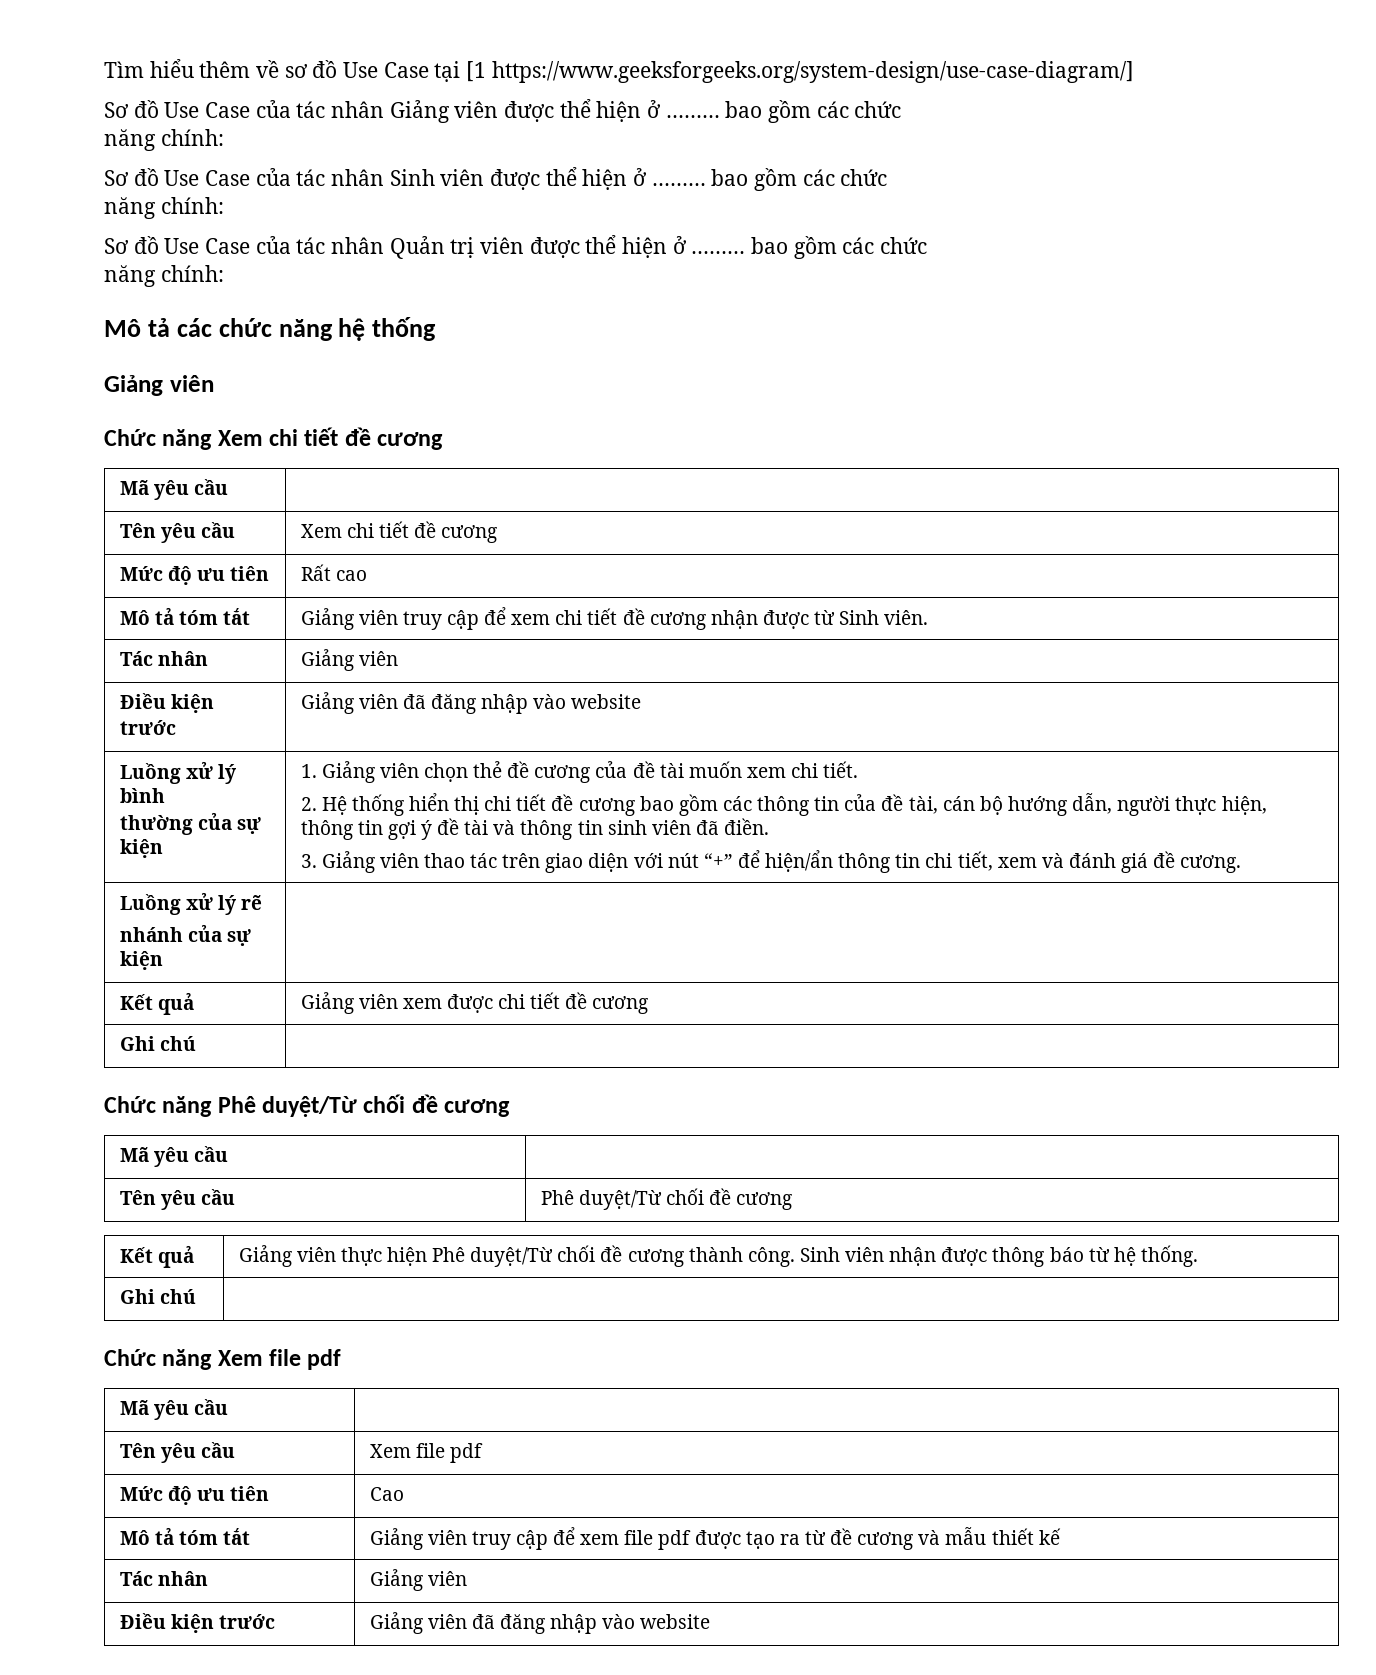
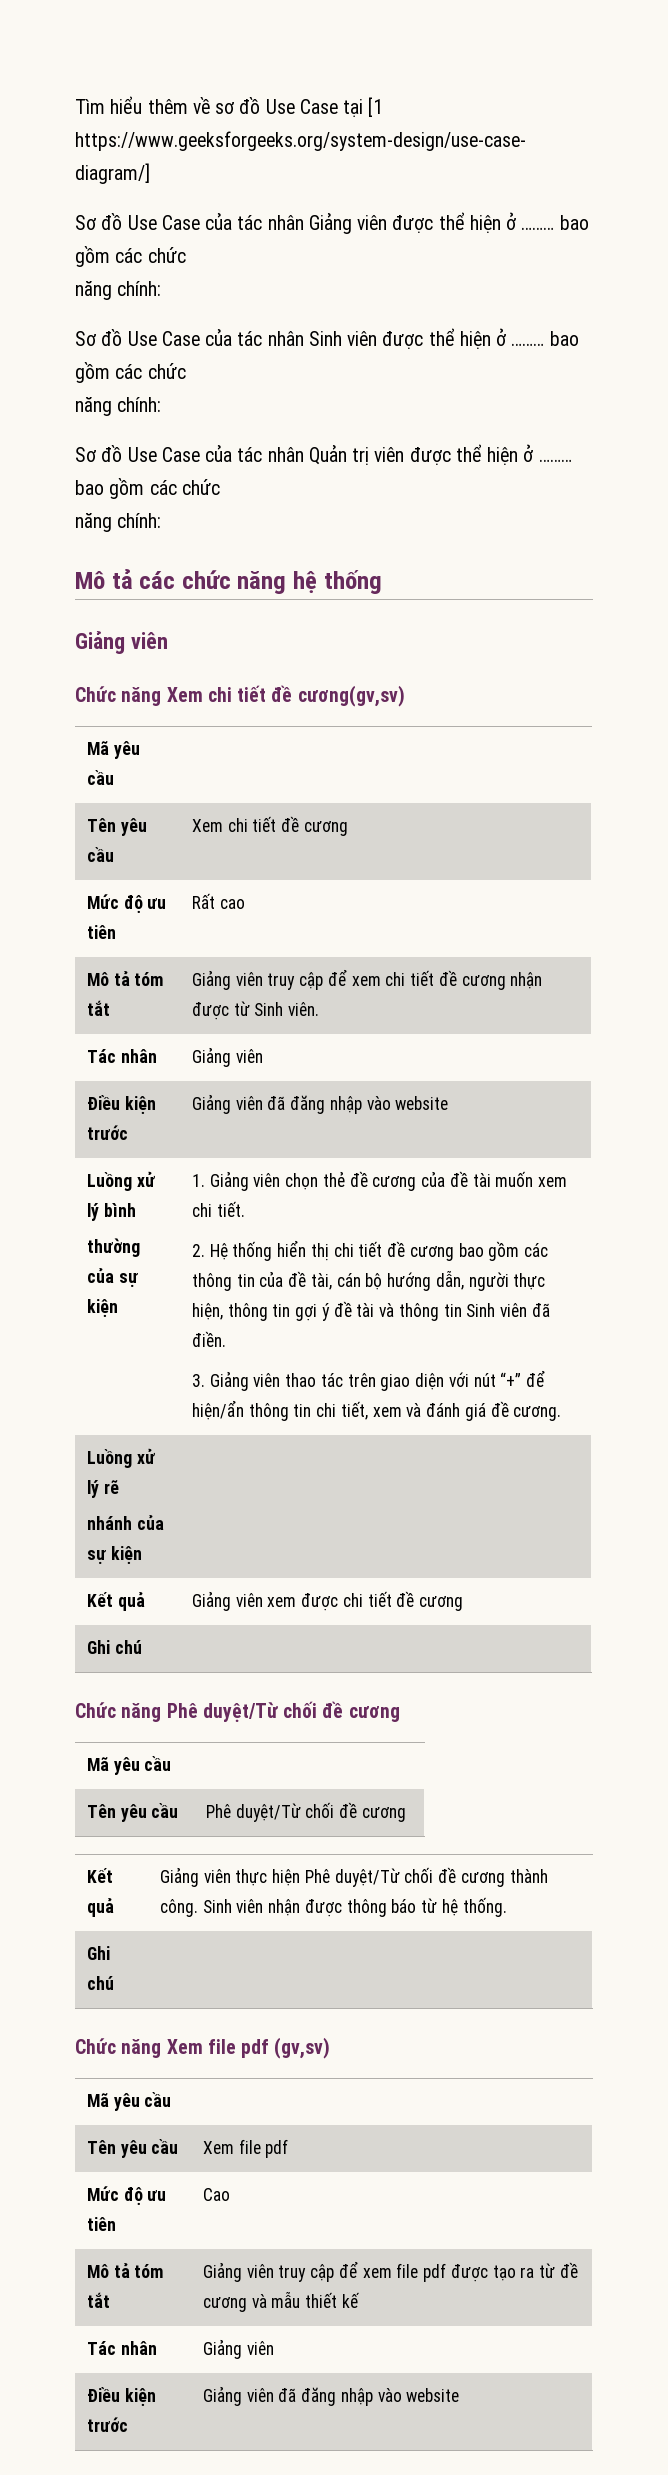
[377,432,444,450] cương -> [297,685,405,707] cương(gv,sv)
[607,820,647,835] sinh -> [466,1303,496,1317] Sinh
(342, 1359) none -> [274,2037,331,2059] (gv,sv)

